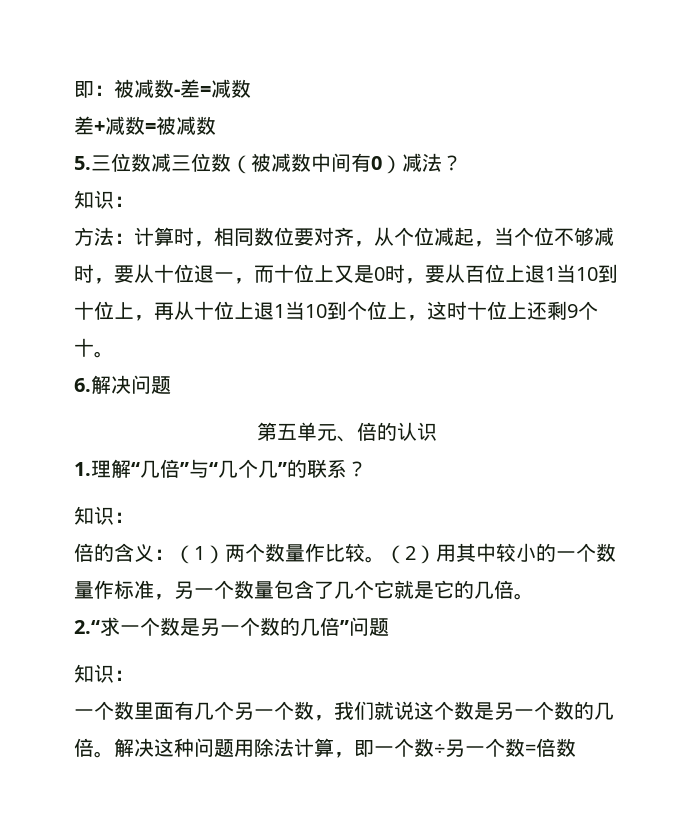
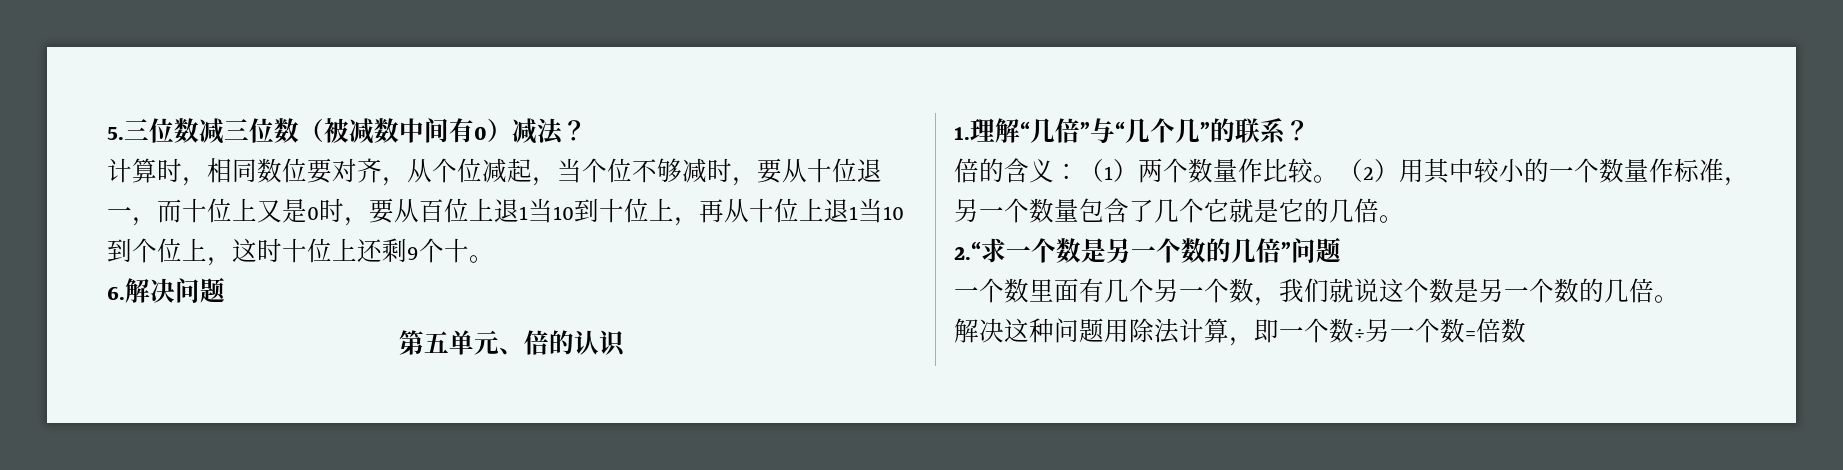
[74,79,251,98] [74,116,216,135] 即：被减数-差=减数 // 差+减数=被减数 // -> (107, 133) none
[74,190,134,209] [74,227,134,246] 知识： // 方法： -> (587, 130) none
[74,506,134,525] // 知识： -> (1310, 130) none
[74,664,134,683] // 知识： -> (1341, 250) none
(114, 754) none -> (1679, 299) //

